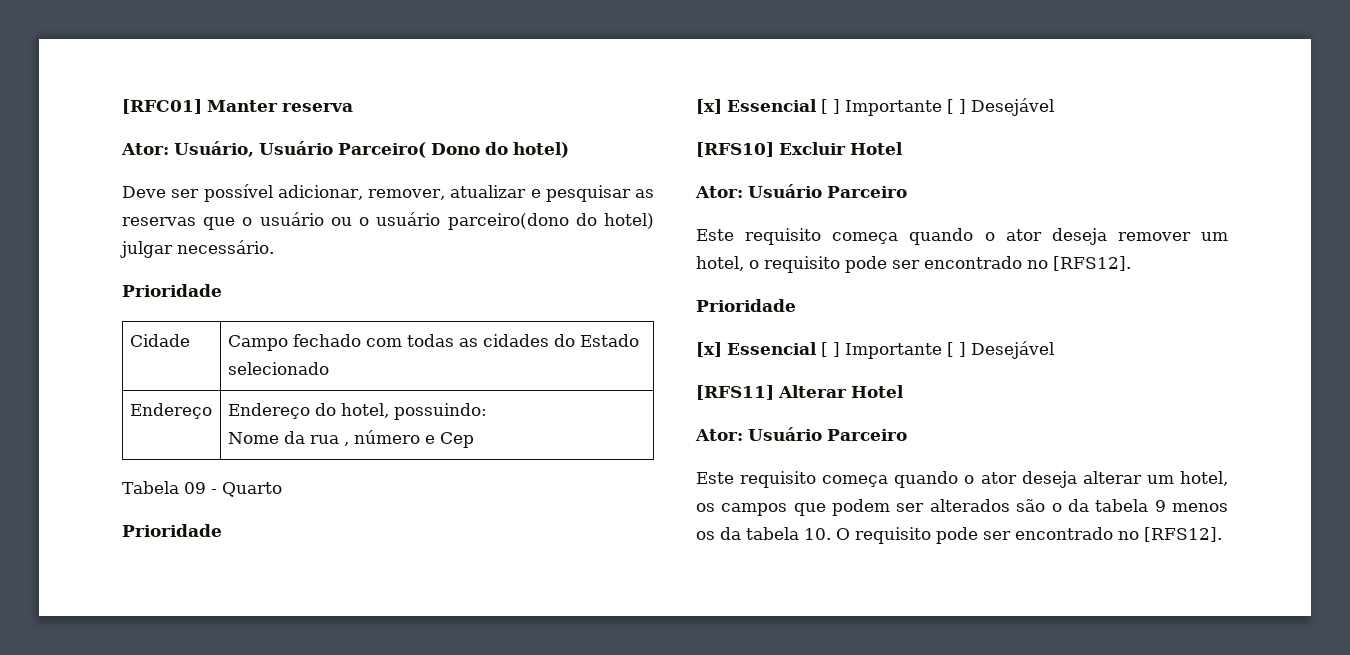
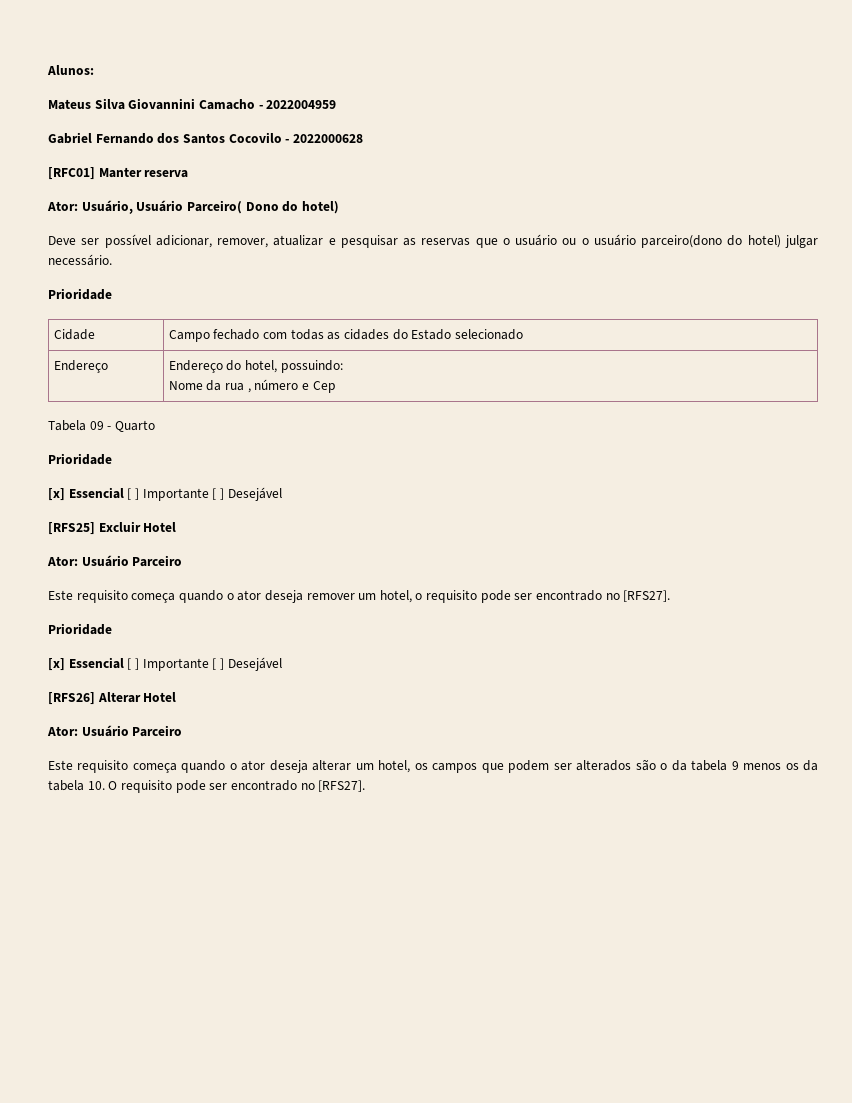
(122, 106) none -> [47,65,94,75] [48,98,337,110] [48,132,363,144] Alunos: // Mateus Silva Giovannini Camacho - 2022004959 // Gabriel Fernando dos Santos Cocovilo - 2022000628 //
[696,142,774,157] [RFS10] -> [48,522,95,535] [RFS25]
[1053,256,1131,271] [696,299,796,312] [696,341,1054,359] [696,385,774,400] [RFS12]. // Prioridade // [x] Essencial [ ] Importante [ ] Desejável // [RFS11] -> [623,590,671,602] [48,623,112,635] [48,657,282,671] [48,692,95,705] [RFS27]. // Prioridade // [x] Essencial [ ] Importante [ ] Desejável // [RFS26]
[1144,527,1222,542] [RFS12]. -> [318,780,366,792] [RFS27].

